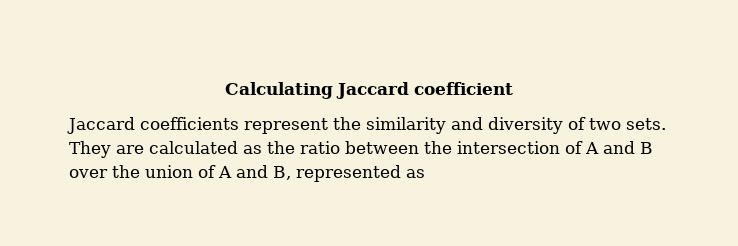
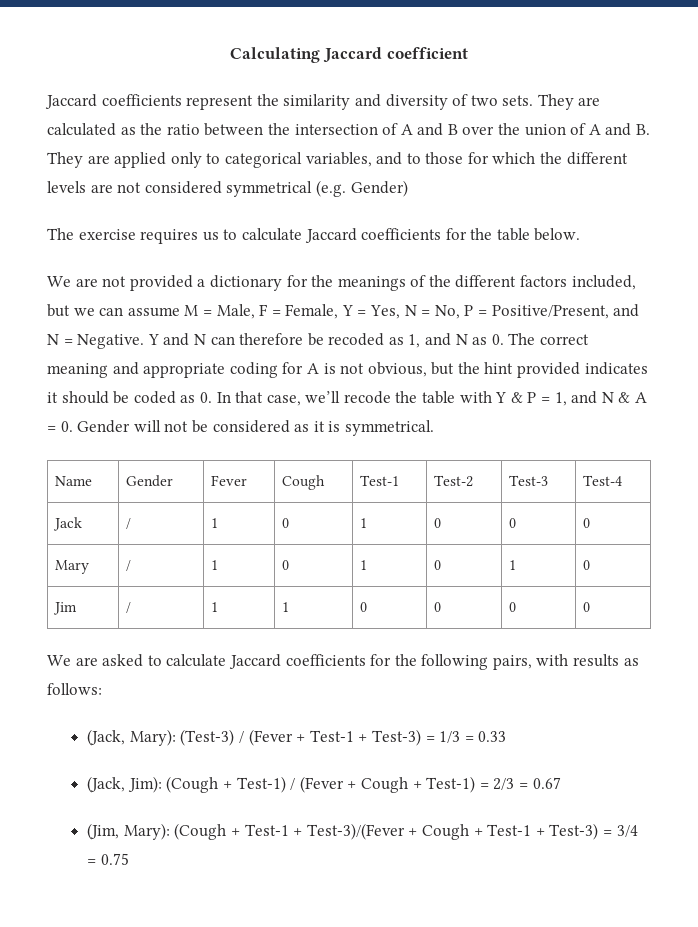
[273,165,425,182] B, represented as -> [636,124,651,135] [47,152,628,168] [47,180,408,197] [47,228,581,244] [47,275,636,291] [47,304,640,319] [47,333,590,349] [47,362,648,378] [47,391,647,406] [47,420,434,436] [55,476,93,486] [126,475,174,487] [211,475,248,486] [282,475,326,490] [360,475,400,486] [434,475,474,487] [509,475,549,486] [583,475,623,486] [53,517,83,531] [126,518,132,529] [211,518,219,528] [282,518,290,528] [360,518,368,528] [434,518,442,528] [509,518,517,528] [583,518,591,528] [55,560,90,574] [126,560,132,571] [211,560,219,570] [282,560,290,570] [360,560,368,570] [434,560,442,570] [509,560,517,570] [583,560,591,570] [53,602,78,615] [126,602,132,613] [211,602,219,612] [282,602,290,612] [360,602,368,612] [434,602,442,612] [509,602,517,612] [583,602,591,612] [47,654,639,670] [47,683,102,695] [87,729,507,746] [87,776,561,793] [87,823,638,840] [87,853,129,865] B. They are applied only to categorical variables, and to those for which the different levels are not considered symmetrical (e.g. Gender) // The exercise requires us to calculate Jaccard coefficients for the table below. // We are not provided a dictionary for the meanings of the different factors included, but we can assume M = Male, F = Female, Y = Yes, N = No, P = Positive/Present, and N = Negative. Y and N can therefore be recoded as 1, and N as 0. The correct meaning and appropriate coding for A is not obvious, but the hint provided indicates it should be coded as 0. In that case, we’ll recode the table with Y & P = 1, and N & A = 0. Gender will not be considered as it is symmetrical. // Name | Gender | Fever | Cough | Test-1 | Test-2 | Test-3 | Test-4 // Jack | / | 1 | 0 | 1 | 0 | 0 | 0 // Mary | / | 1 | 0 | 1 | 0 | 1 | 0 // Jim | / | 1 | 1 | 0 | 0 | 0 | 0 // We are asked to calculate Jaccard coefficients for the following pairs, with results as follows: // (Jack, Mary): (Test-3) / (Fever + Test-1 + Test-3) = 1/3 = 0.33 // (Jack, Jim): (Cough + Test-1) / (Fever + Cough + Test-1) = 2/3 = 0.67 // (Jim, Mary): (Cough + Test-1 + Test-3)/(Fever + Cough + Test-1 + Test-3) = 3/4 = 0.75

